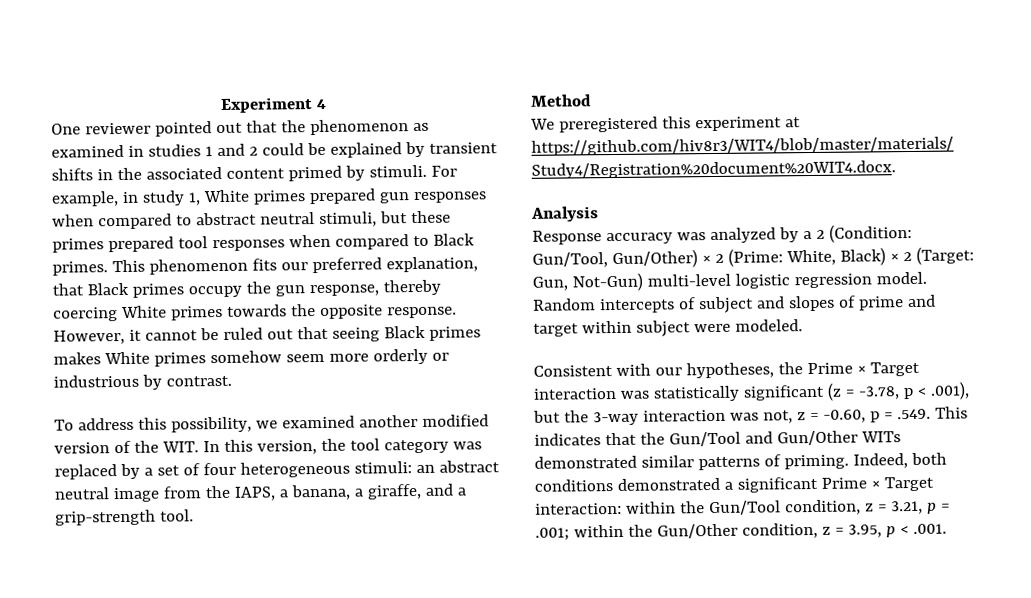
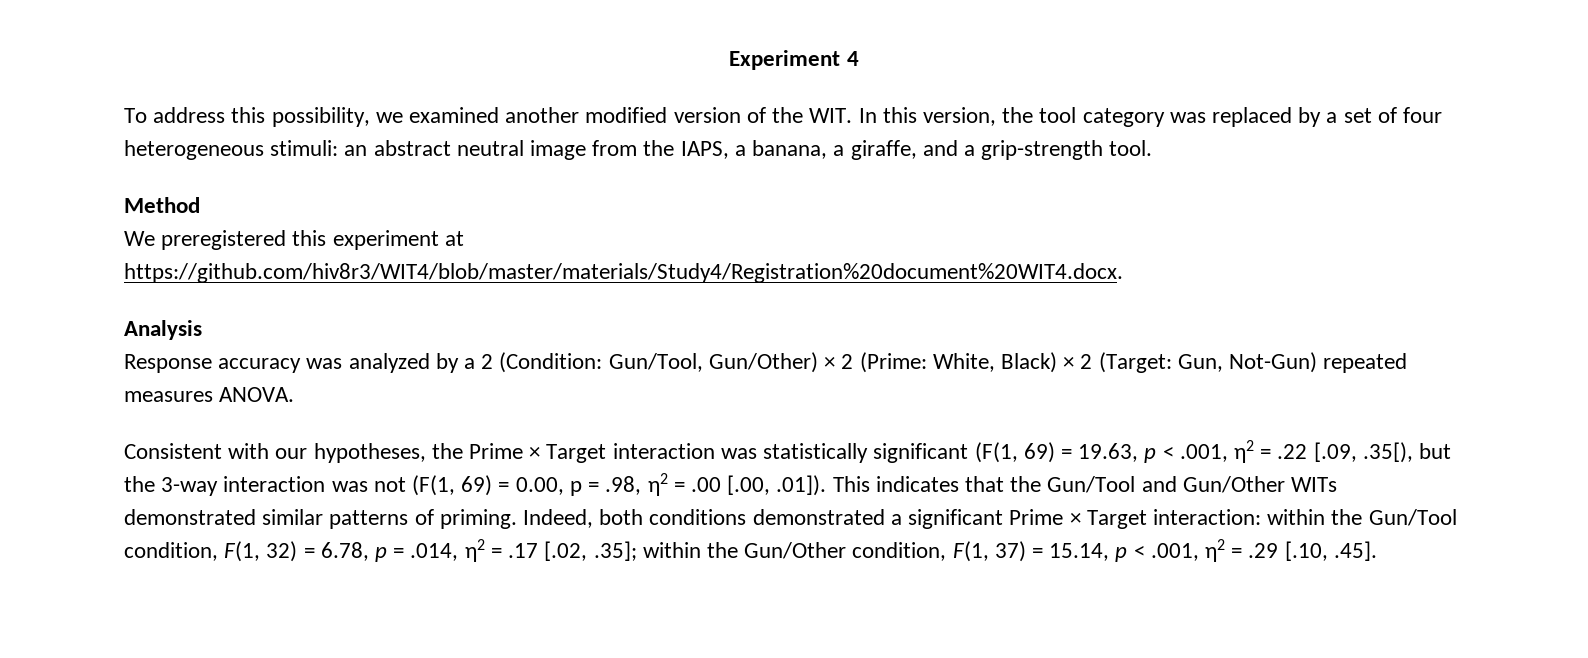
[51,119,429,137] [51,141,498,158] [51,164,457,182] [51,188,487,207] [52,210,451,230] [52,233,475,253] [52,256,478,276] [52,279,441,298] [53,304,457,322] [53,325,481,345] [53,348,449,367] [53,374,232,390] // One reviewer pointed out that the phenomenon as examined in studies 1 and 2 could be explained by transient shifts in the associated content primed by stimuli. For example, in study 1, White primes prepared gun responses when compared to abstract neutral stimuli, but these primes prepared tool responses when compared to Black primes. This phenomenon fits our preferred explanation, that Black primes occupy the gun response, thereby coercing White primes towards the opposite response. However, it cannot be ruled out that seeing Black primes makes White primes somehow seem more orderly or industrious by contrast. -> (859, 58) none
[646,271,927,289] [532,294,936,314] [533,319,803,337] multi-level logistic regression model. Random intercepts of subject and slopes of prime and target within subject were modeled. -> [1323,353,1408,373] [124,387,295,402] repeated measures ANOVA.
[826,381,970,401] (z = -3.78, p < .001), -> [974,440,1413,463] (F(1, 69) = 19.63, p < .001, η2 = .22 [.09, .35[),
[762,408,931,424] not, z = -0.60, p = .549. -> [373,473,827,496] not (F(1, 69) = 0.00, p = .98, η2 = .00 [.00, .01]).
[864,500,950,515] [535,522,947,541] z = 3.21, p = .001; within the Gun/Other condition, z = 3.95, p < .001. -> [224,539,1377,562] F(1, 32) = 6.78, p = .014, η2 = .17 [.02, .35]; within the Gun/Other condition, F(1, 37) = 15.14, p < .001, η2 = .29 [.10, .45].

